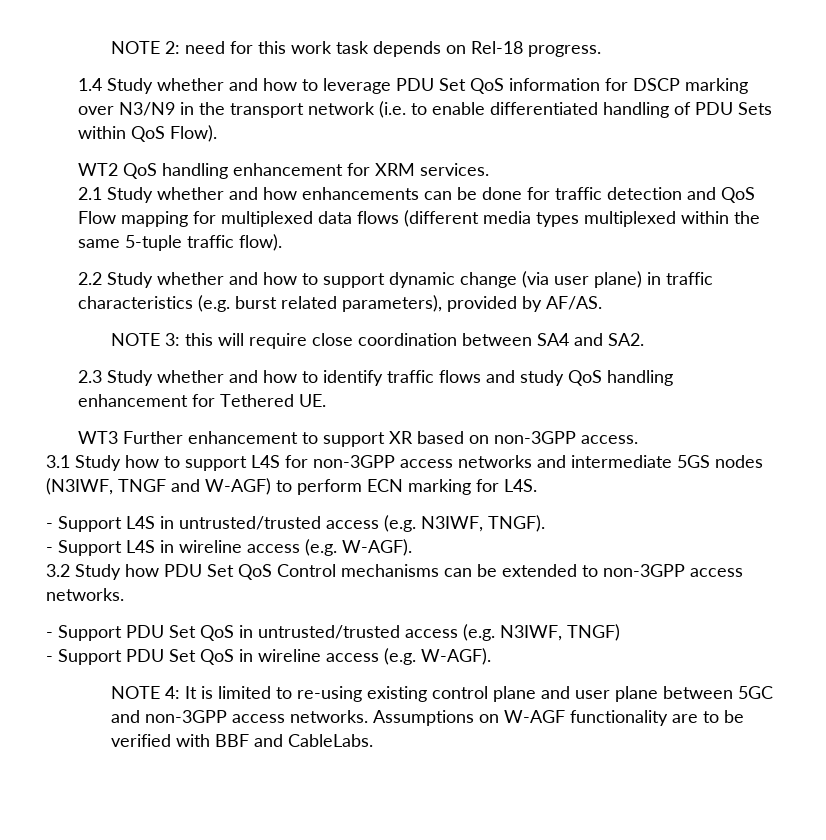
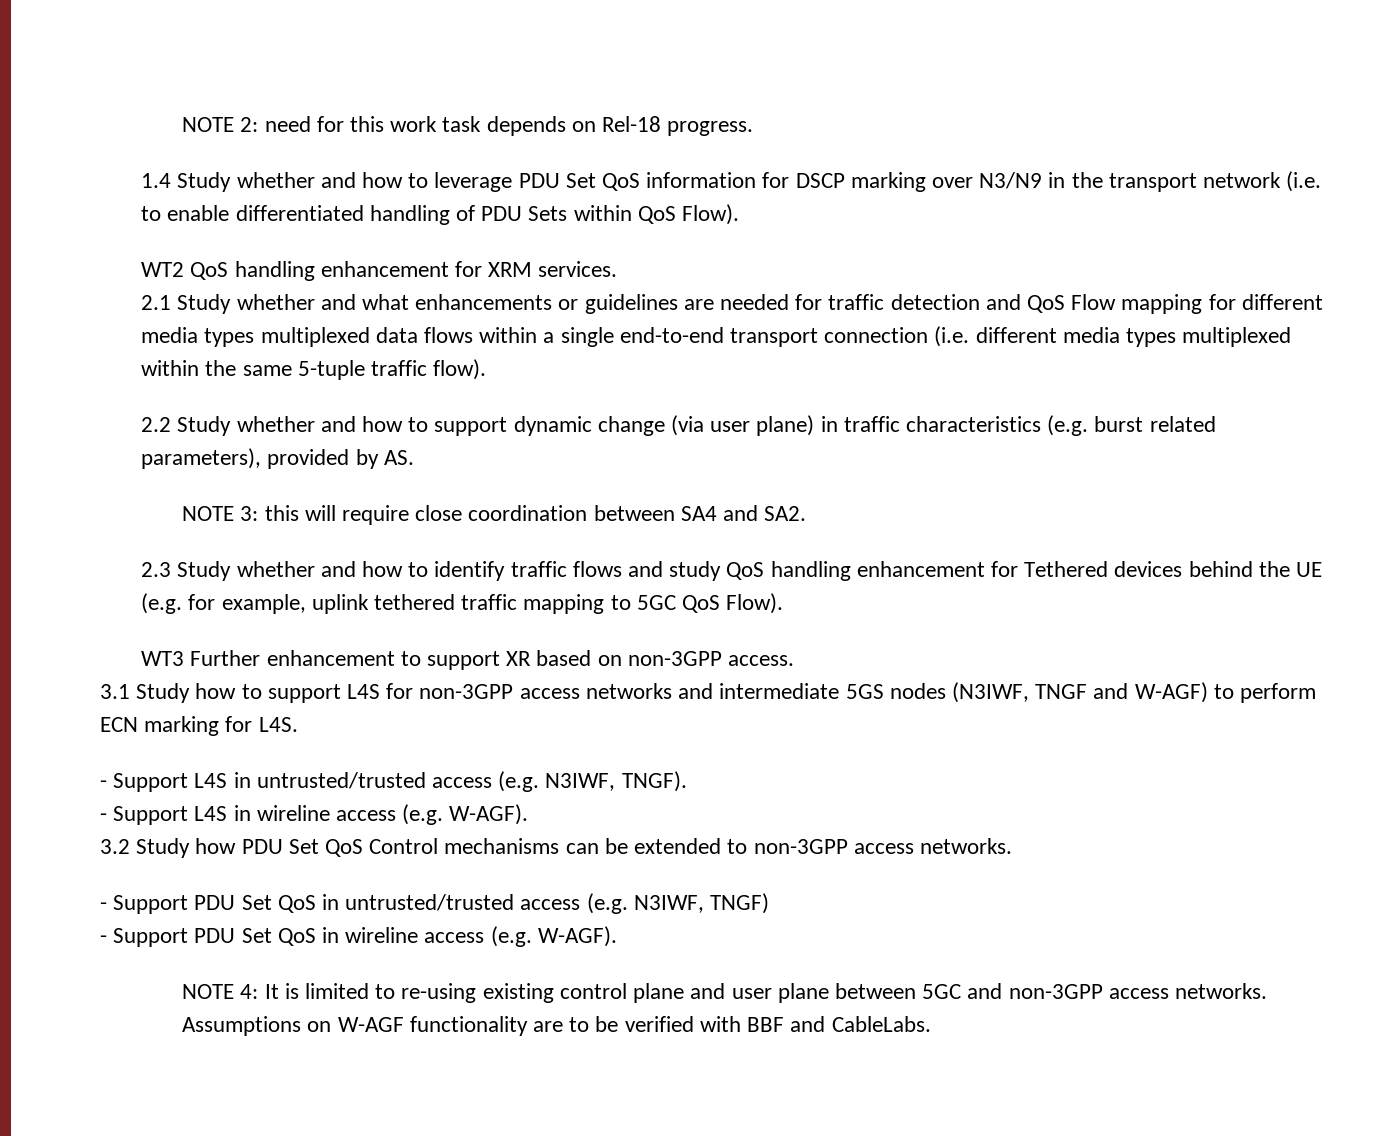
[263,187,523,200] how enhancements can be done -> [361,294,789,314] what enhancements or guidelines are needed
[221,210,480,227] multiplexed data flows (different -> [1241,294,1323,310] [141,326,1057,347] different media types multiplexed data flows within a single end-to-end transport connection (i.e. different
[546,296,603,310] AF/AS. -> [383,450,414,465] AS.
[299,394,327,407] UE. -> [1114,561,1323,577] [141,593,784,614] devices behind the UE (e.g. for example, uplink tethered traffic mapping to 5GC QoS Flow).

